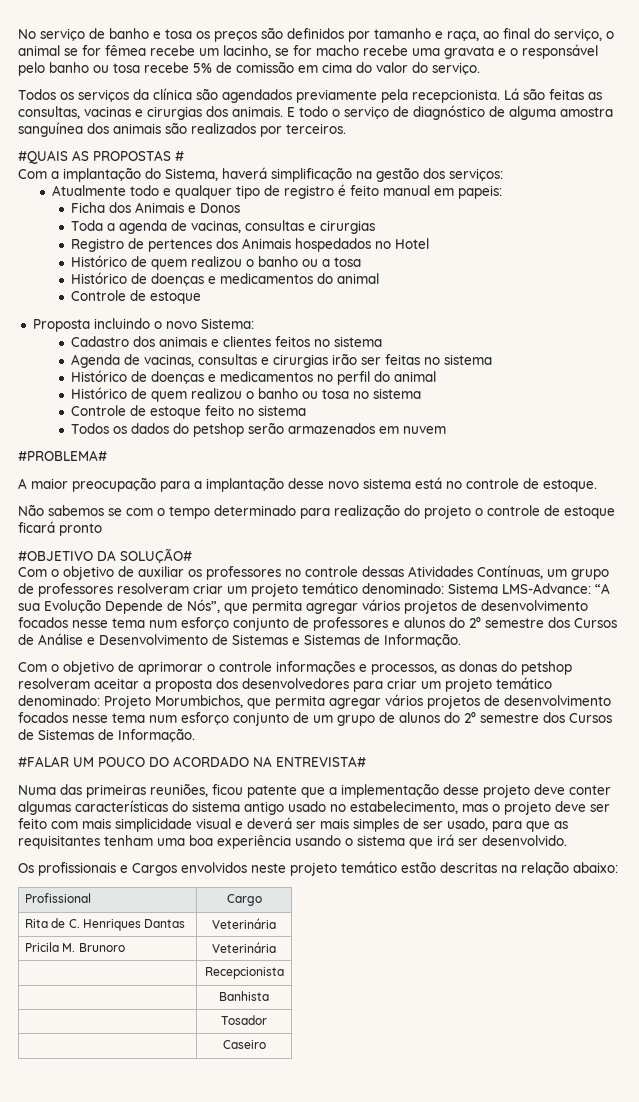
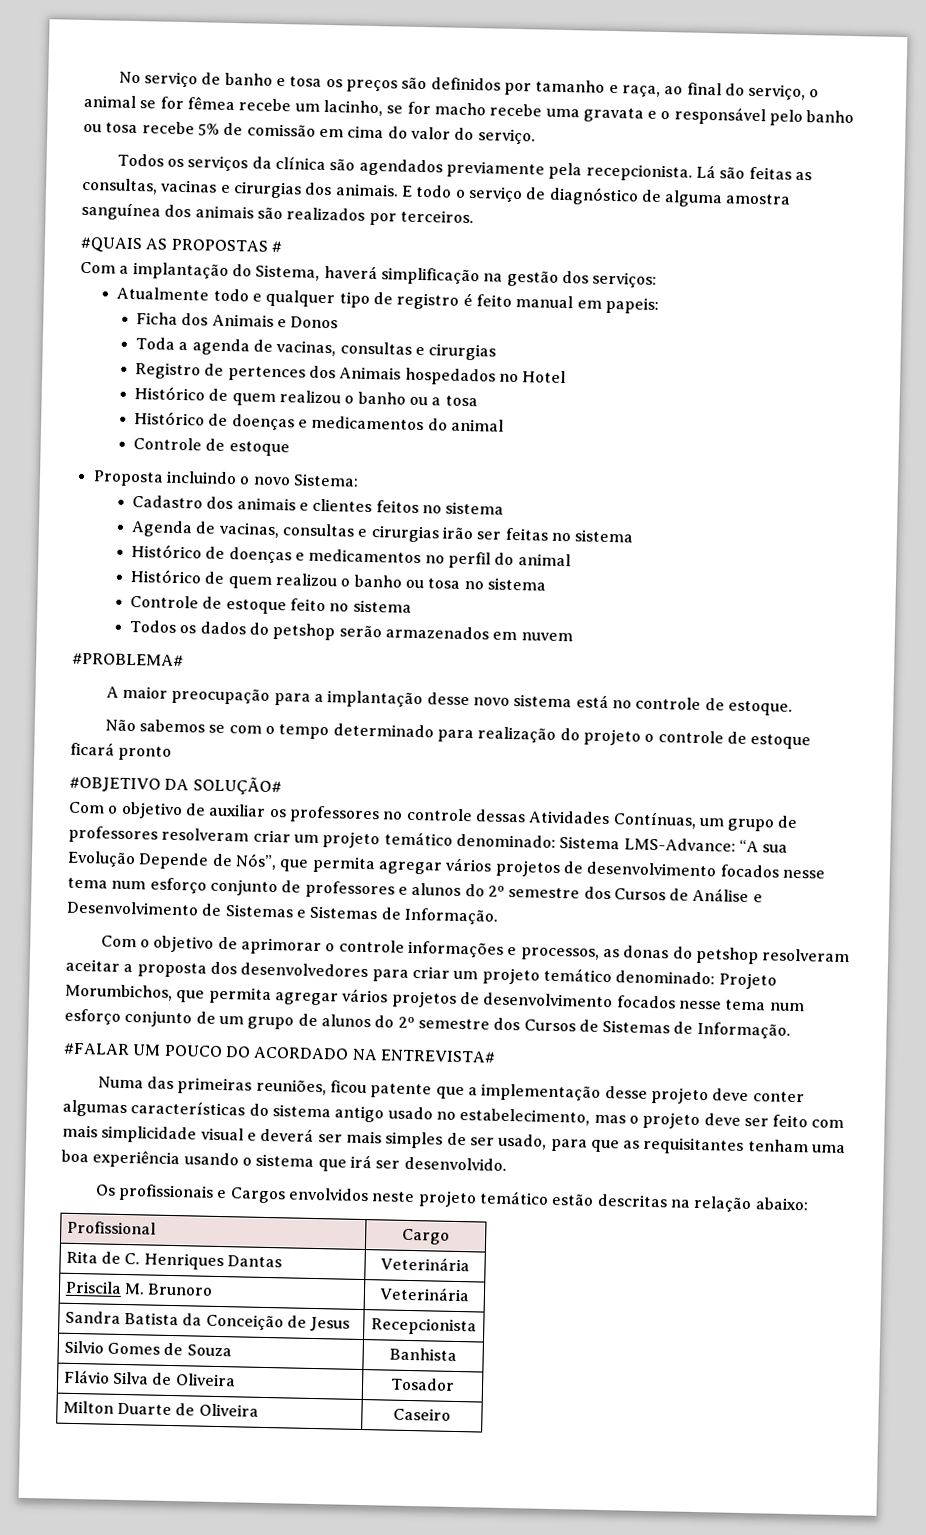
[25,942,60,952] Pricila -> [64,1280,122,1294] Priscila
[204,967,284,979] [219,991,269,1001] [221,1015,267,1025] | Recepcionista // | Banhista // | Tosador // -> [64,1310,351,1332] [371,1317,477,1336] [63,1340,232,1357] [389,1347,457,1361] [63,1369,236,1387] [390,1377,456,1391] [62,1400,259,1417] Sandra Batista da Conceição de Jesus | Recepcionista // Silvio Gomes de Souza | Banhista // Flávio Silva de Oliveira | Tosador // Milton Duarte de Oliveira

